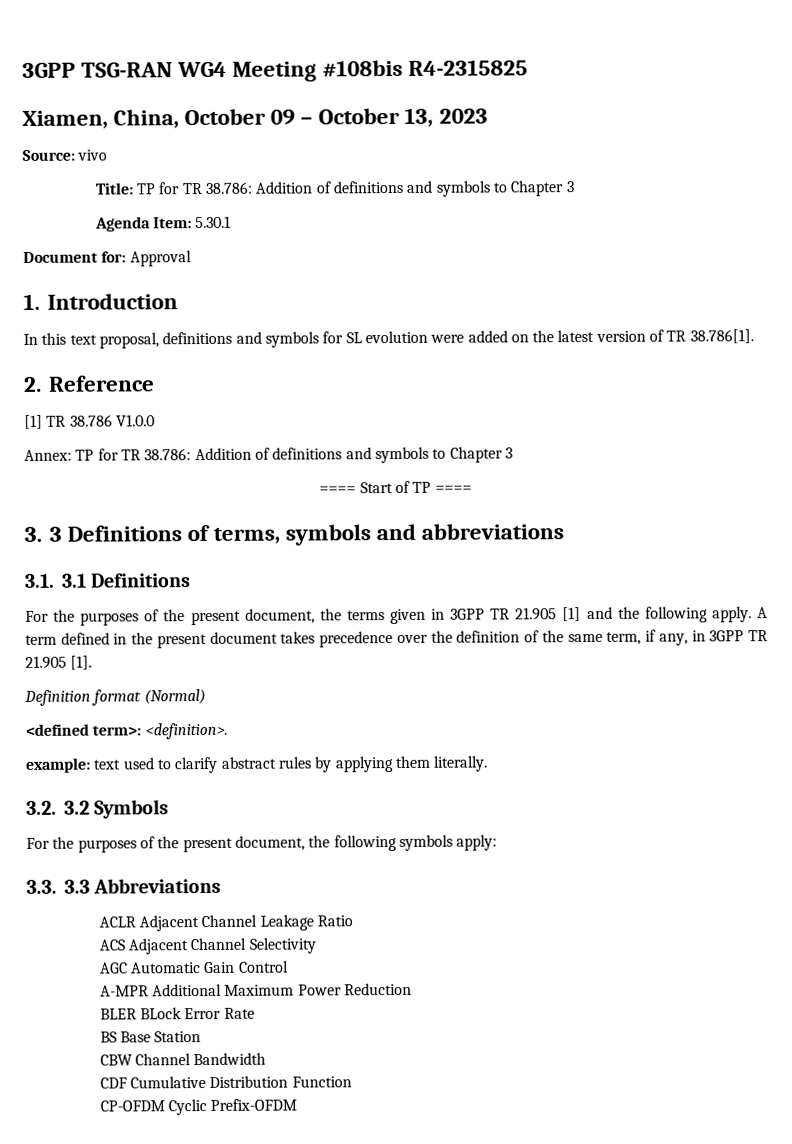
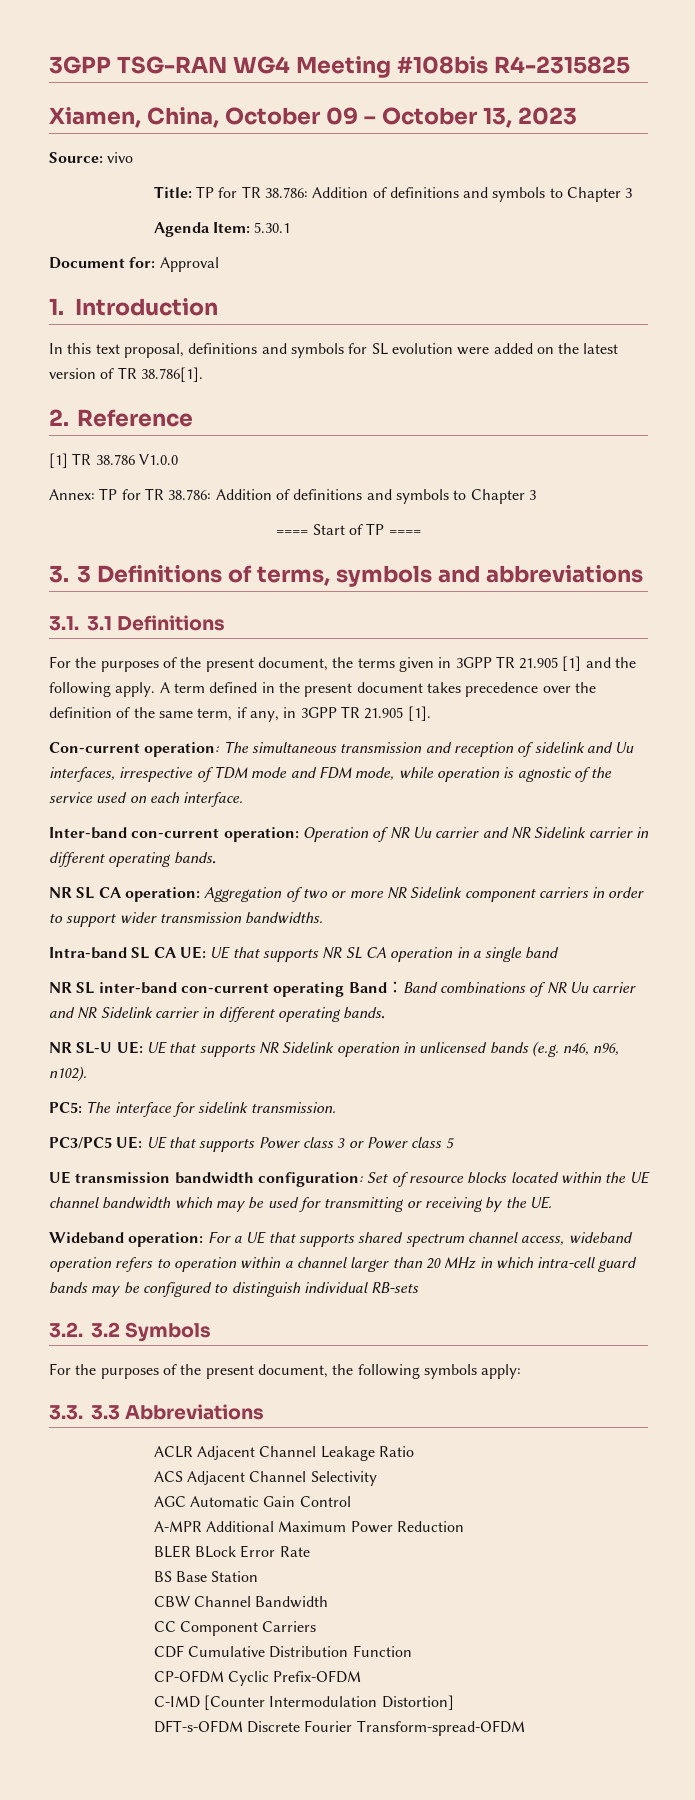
[24,688,206,706] [25,722,228,740] [25,755,489,774] Definition format (Normal) // <defined term>: <definition>. // example: text used to clarify abstract rules by applying them literally. -> [49,741,635,757] [49,766,613,782] [49,792,244,807] [49,827,649,842] [49,852,216,867] [49,887,645,902] [49,912,324,927] [49,946,560,962] [49,981,637,997] [49,1007,386,1022] [49,1041,620,1057] [49,1066,87,1082] [49,1101,336,1117] [49,1136,454,1152] [49,1171,650,1187] [49,1196,552,1212] [49,1231,633,1247] [49,1257,638,1272] [49,1282,420,1297] Con-current operation: The simultaneous transmission and reception of sidelink and Uu interfaces, irrespective of TDM mode and FDM mode, while operation is agnostic of the service used on each interface. // Inter-band con-current operation: Operation of NR Uu carrier and NR Sidelink carrier in different operating bands. // NR SL CA operation: Aggregation of two or more NR Sidelink component carriers in order to support wider transmission bandwidths. // Intra-band SL CA UE: UE that supports NR SL CA operation in a single band // NR SL inter-band con-current operating Band：Band combinations of NR Uu carrier and NR Sidelink carrier in different operating bands. // NR SL-U UE: UE that supports NR Sidelink operation in unlicensed bands (e.g. n46, n96, n102). // PC5: The interface for sidelink transmission. // PC3/PC5 UE: UE that supports Power class 3 or Power class 5 // UE transmission bandwidth configuration: Set of resource blocks located within the UE channel bandwidth which may be used for transmitting or receiving by the UE. // Wideband operation: For a UE that supports shared spectrum channel access, wideband operation refers to operation within a channel larger than 20 MHz in which intra-cell guard bands may be configured to distinguish individual RB-sets
(267, 1059) none -> [153,1621,317,1636] // CC Component Carriers
(298, 1104) none -> [153,1695,454,1710] [153,1720,525,1736] // C-IMD [Counter Intermodulation Distortion] // DFT-s-OFDM Discrete Fourier Transform-spread-OFDM

